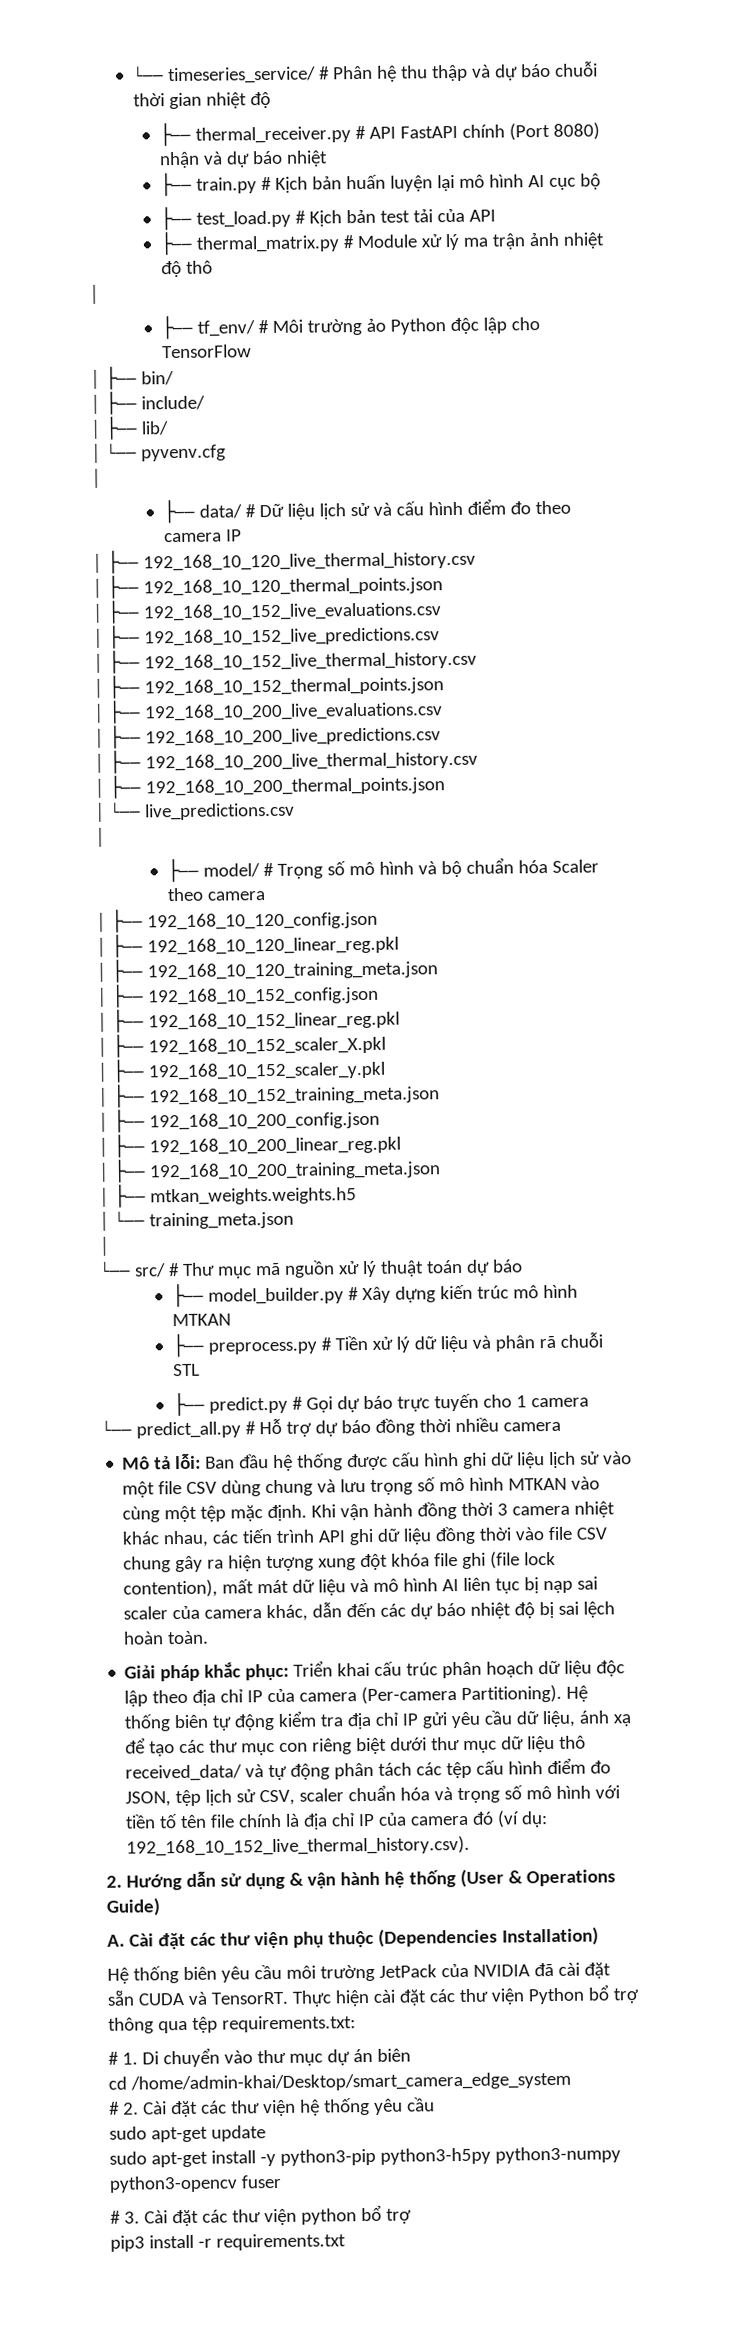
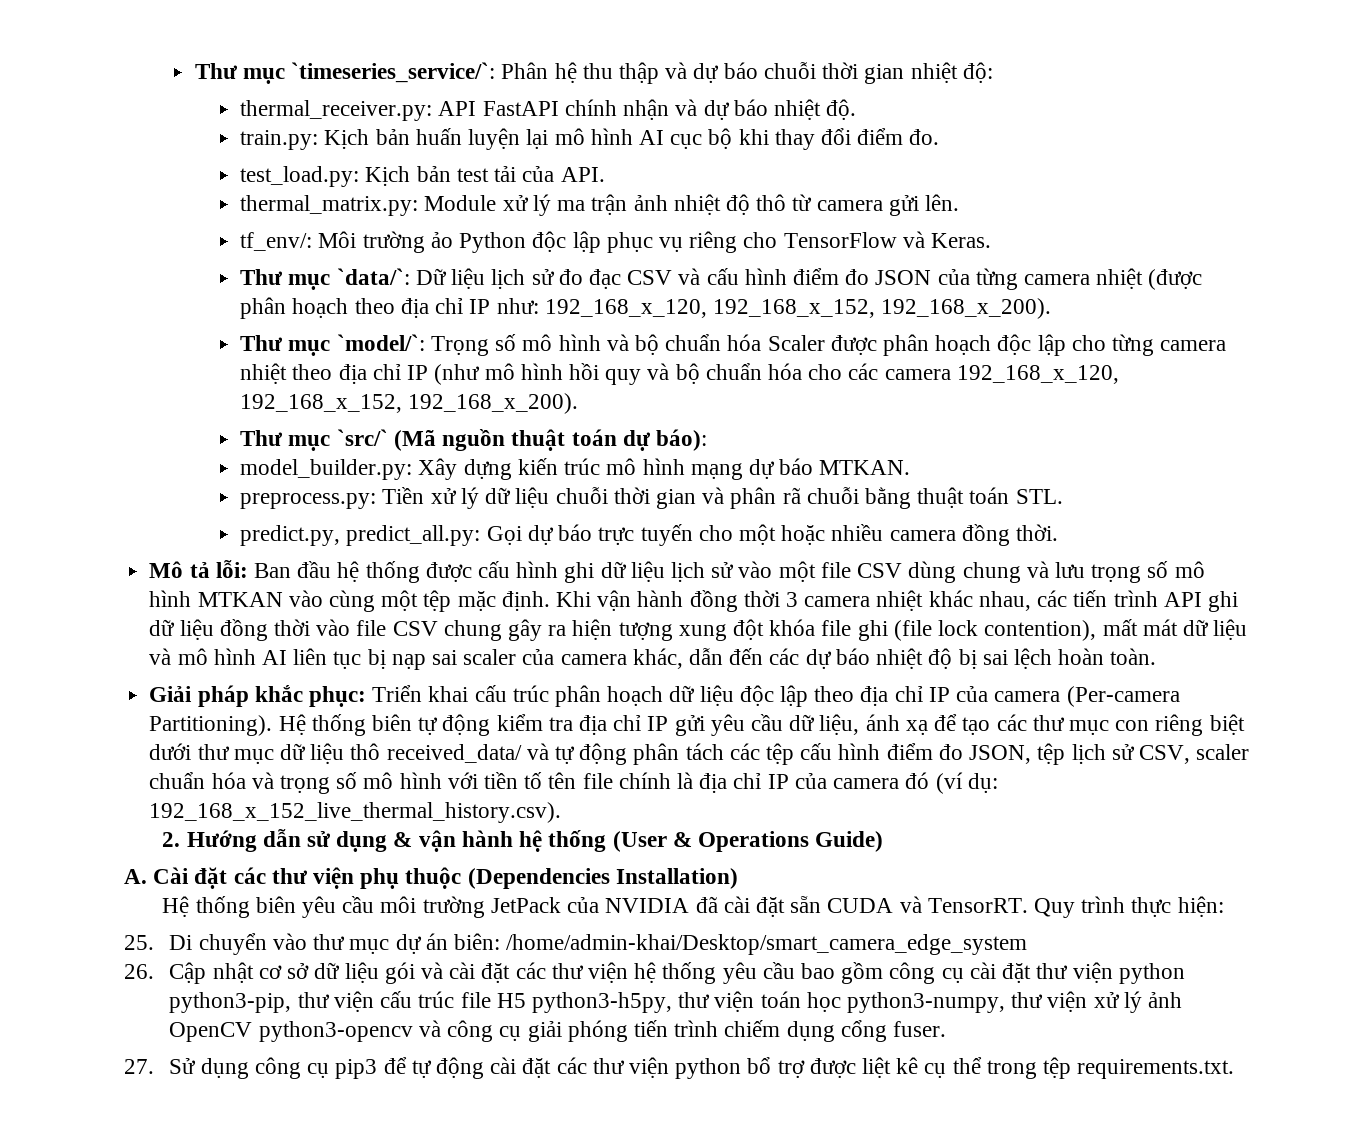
[133,66,331,85] └── timeseries_service/ # -> [194,62,496,84] Thư mục `timeseries_service/`:
[250,91,272,109] [158,122,366,147] độ // ├── thermal_receiver.py # -> [962,62,993,83] [240,100,433,121] độ: // thermal_receiver.py:
[508,122,600,141] (Port 8080) -> (617, 107) none
[159,172,272,197] // ├── train.py # -> [826,99,857,120] [240,130,319,150] độ. // train.py:
[159,206,306,231] // ├── test_load.py # -> [738,128,940,150] [240,166,360,187] khi thay đổi điểm đo. // test_load.py:
[468,209,496,222] [159,231,354,256] API // ├── thermal_matrix.py # -> [560,167,605,182] [240,195,419,216] API. // thermal_matrix.py:
[89,284,100,304] [160,315,269,340] // │ // ├── tf_env/ # -> [792,194,959,216] [240,232,313,251] từ camera gửi lên. // tf_env/:
(507, 325) none -> [606,231,738,253] phục vụ riêng
[90,366,174,390] [90,391,205,415] [90,416,168,440] [91,443,226,463] [91,468,102,488] [162,499,256,524] // │ ├── bin/ // │ ├── include/ // │ ├── lib/ // │ └── pyvenv.cfg // │ // ├── data/ # -> [902,231,991,248] [240,268,410,290] và Keras. // Thư mục `data/`:
(370, 509) none -> [558,269,673,289] đo đạc CSV
[534,500,571,515] [163,529,242,543] [92,550,476,574] [92,575,443,599] [92,600,441,624] [93,625,440,649] [93,650,477,674] [93,675,444,699] [93,700,443,724] [94,725,441,749] [94,750,478,774] [94,775,445,799] [94,802,295,822] [95,827,106,847] [166,858,274,883] theo camera IP // │ ├── 192_168_10_120_live_thermal_history.csv // │ ├── 192_168_10_120_thermal_points.json // │ ├── 192_168_10_152_live_evaluations.csv // │ ├── 192_168_10_152_live_predictions.csv // │ ├── 192_168_10_152_live_thermal_history.csv // │ ├── 192_168_10_152_thermal_points.json // │ ├── 192_168_10_200_live_evaluations.csv // │ ├── 192_168_10_200_live_predictions.csv // │ ├── 192_168_10_200_live_thermal_history.csv // │ ├── 192_168_10_200_thermal_points.json // │ └── live_predictions.csv // │ // ├── model/ # -> [875,268,1203,290] [240,297,1052,319] [240,334,425,356] JSON của từng camera nhiệt (được phân hoạch theo địa chỉ IP như: 192_168_x_120, 192_168_x_152, 192_168_x_200). // Thư mục `model/`:
[166,887,266,902] [96,909,378,933] [96,934,399,958] [96,959,438,983] [96,984,379,1008] [97,1009,400,1033] [97,1034,386,1058] [97,1059,385,1083] [98,1084,440,1108] [98,1109,380,1133] [98,1134,401,1158] [98,1159,441,1183] [99,1184,357,1208] [99,1211,294,1231] [99,1236,110,1256] [99,1259,523,1279] [171,1283,359,1308] theo camera // │ ├── 192_168_10_120_config.json // │ ├── 192_168_10_120_linear_reg.pkl // │ ├── 192_168_10_120_training_meta.json // │ ├── 192_168_10_152_config.json // │ ├── 192_168_10_152_linear_reg.pkl // │ ├── 192_168_10_152_scaler_X.pkl // │ ├── 192_168_10_152_scaler_y.pkl // │ ├── 192_168_10_152_training_meta.json // │ ├── 192_168_10_200_config.json // │ ├── 192_168_10_200_linear_reg.pkl // │ ├── 192_168_10_200_training_meta.json // │ ├── mtkan_weights.weights.h5 // │ └── training_meta.json // │ // └── src/ # Thư mục mã nguồn xử lý thuật toán dự báo // ├── model_builder.py # -> [830,334,1227,356] [240,363,1119,385] [240,393,579,414] [240,429,707,451] [240,459,413,480] được phân hoạch độc lập cho từng camera nhiệt theo địa chỉ IP (như mô hình hồi quy và bộ chuẩn hóa cho các camera 192_168_x_120, 192_168_x_152, 192_168_x_200). // Thư mục `src/` (Mã nguồn thuật toán dự báo): // model_builder.py:
[171,1313,231,1327] [171,1333,332,1358] MTKAN // ├── preprocess.py # -> [690,458,911,480] [240,493,377,509] mạng dự báo MTKAN. // preprocess.py:
(468, 1344) none -> [555,487,696,509] chuỗi thời gian
[172,1363,200,1377] [172,1392,303,1417] STL // ├── predict.py # -> [864,487,1063,509] [240,525,481,546] bằng thuật toán STL. // predict.py, predict_all.py:
[515,1395,589,1408] [101,1418,451,1439] 1 camera // └── predict_all.py # Hỗ trợ dự báo đồng thời -> [738,524,826,545] một hoặc
(561, 1426) none -> [961,524,1058,546] đồng thời.
[126,1835,471,1857] 192_168_10_152_live_thermal_history.csv). -> [149,802,562,823] 192_168_x_152_live_thermal_history.csv).
[291,1984,638,2007] [108,2015,356,2034] [108,2051,138,2065] Thực hiện cài đặt các thư viện Python bổ trợ thông qua tệp requirements.txt: // # 1. -> [1033,896,1224,918] [124,935,154,950] Quy trình thực hiện: // 25.
[376,2048,411,2062] [108,2076,127,2090] biên // cd -> [453,933,500,950] biên:
[109,2101,167,2115] # 2. Cài -> [124,962,476,984] 26. Cập nhật cơ sở dữ liệu gói và cài
[109,2125,266,2143] [109,2146,621,2168] [109,2174,281,2193] [110,2210,168,2224] // sudo apt-get update // sudo apt-get install -y python3-pip python3-h5py python3-numpy python3-opencv fuser // # 3. Cài -> [801,962,1185,984] [169,991,1183,1013] [169,1020,946,1042] [124,1057,517,1079] bao gồm công cụ cài đặt thư viện python python3-pip, thư viện cấu trúc file H5 python3-h5py, thư viện toán học python3-numpy, thư viện xử lý ảnh OpenCV python3-opencv và công cụ giải phóng tiến trình chiếm dụng cổng fuser. // 27. Sử dụng công cụ pip3 để tự động cài
[110,2233,346,2252] // pip3 install -r requirements.txt -> [809,1057,1235,1079] được liệt kê cụ thể trong tệp requirements.txt.

